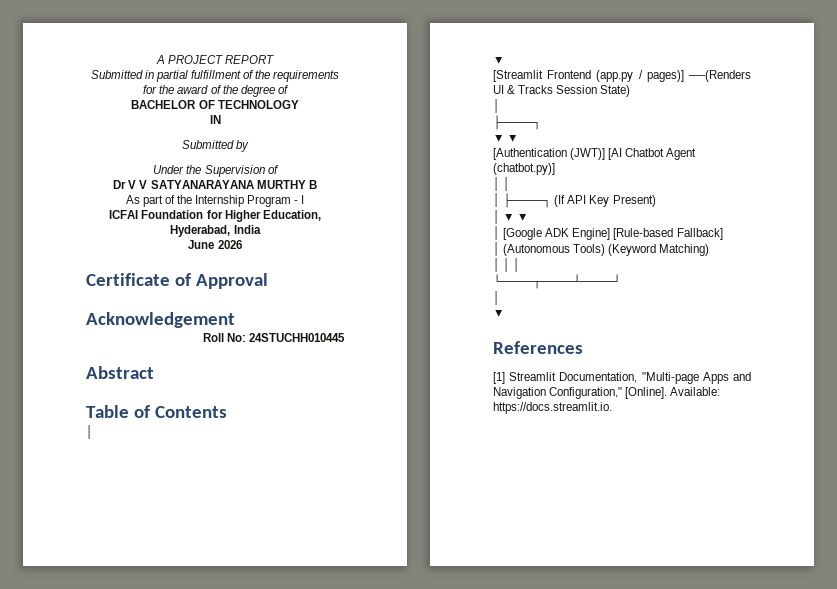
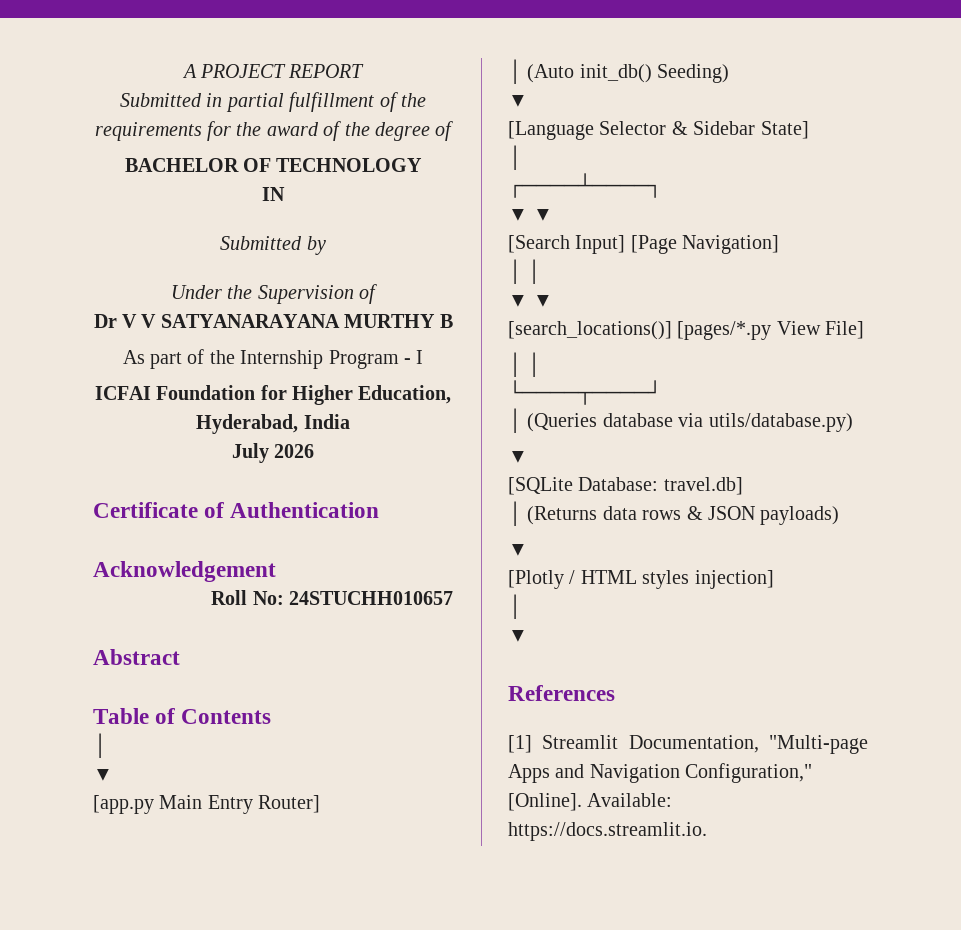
[188,240,215,249] June -> [231,443,269,463] July
[196,273,269,289] Approval -> [230,502,380,518] Authentication
[248,333,345,342] 24STUCHH010445 -> [289,591,453,605] 24STUCHH010657
[493,70,751,82] [493,85,631,97] [493,99,500,113] [493,115,541,130] [493,135,519,142] [493,148,697,160] [493,163,555,175] [493,177,511,191] [493,193,656,208] [493,210,529,224] [493,226,723,240] [493,242,710,256] [493,258,521,272] [493,274,621,289] [Streamlit Frontend (app.py / pages)] ──(Renders UI & Tracks Session State) // │ // ├────┐ // ▼ ▼ // [Authentication (JWT)] [AI Chatbot Agent (chatbot.py)] // │ │ // │ ├────┐ (If API Key Present) // │ ▼ ▼ // │ [Google ADK Engine] [Rule-based Fallback] // │ (Autonomous Tools) (Keyword Matching) // │ │ │ // └────┬────┴────┘ -> [93,795,321,814] [508,59,730,84] [508,95,528,107] [508,121,809,140] [508,145,522,170] [508,173,662,198] [508,209,554,221] [508,235,780,254] [508,259,542,284] [508,295,554,307] [508,321,865,340] [508,352,542,377] [508,380,662,405] [508,408,853,433] [508,451,528,463] [508,477,743,495] [508,501,840,526] [508,544,528,556] [508,570,774,589] [app.py Main Entry Router] // │ (Auto init_db() Seeding) // ▼ // [Language Selector & Sidebar State] // │ // ┌────┴────┐ // ▼ ▼ // [Search Input] [Page Navigation] // │ │ // ▼ ▼ // [search_locations()] [pages/*.py View File] // │ │ // └────┬────┘ // │ (Queries database via utils/database.py) // ▼ // [SQLite Database: travel.db] // │ (Returns data rows & JSON payloads) // ▼ // [Plotly / HTML styles injection]

